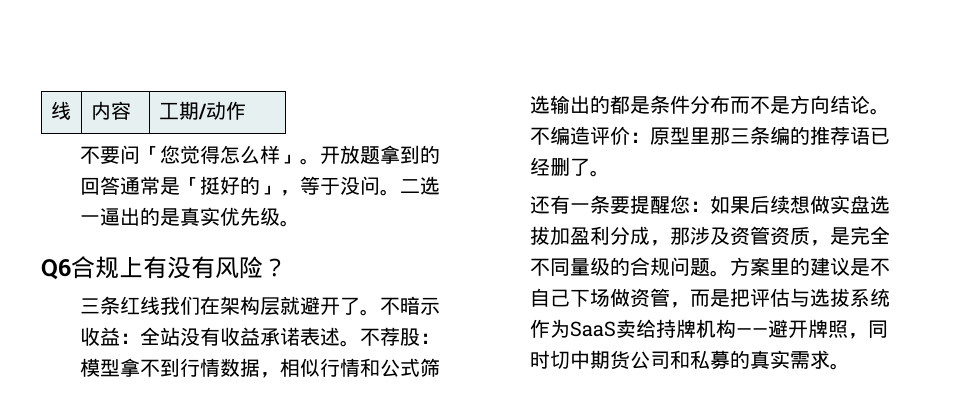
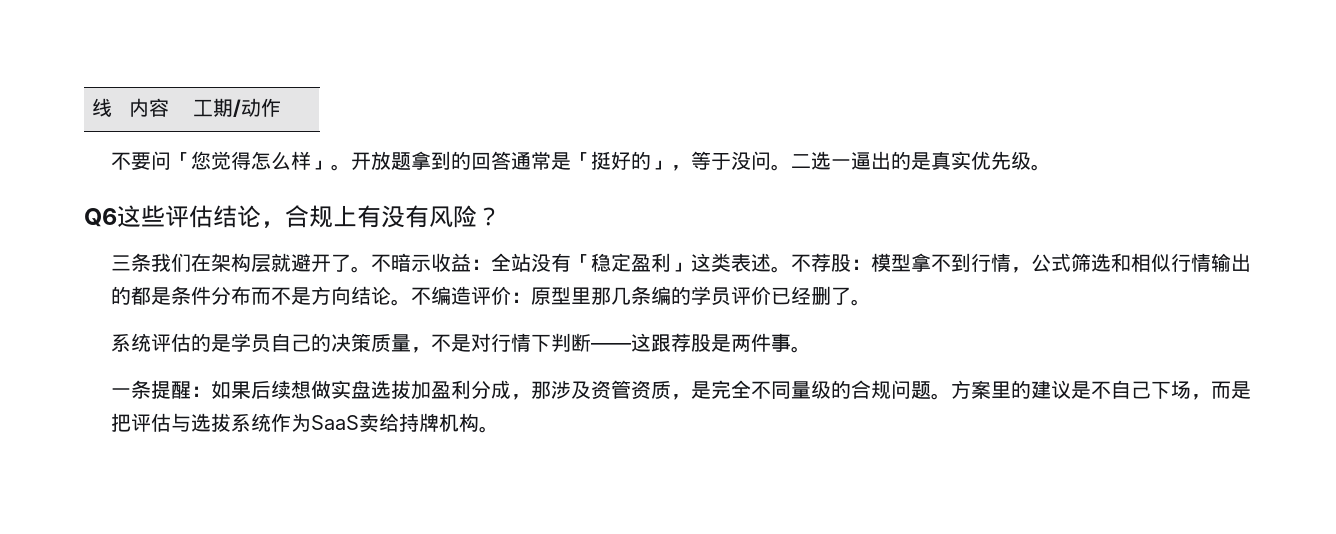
(71, 269) none -> [117,205,285,228] 这些评估结论，
[120,296,161,315] 红线 -> (151, 262) none
[220,327,301,346] 收益承诺 -> [570,253,731,272] 「稳定盈利」这类
[220,358,441,378] [530,95,551,114] 数据，相似行情和公式筛选 -> [1010,253,1211,273] ，公式筛选和相似行情
[730,126,871,145] 三条编的推荐语 -> [610,286,771,306] 几条编的学员评价
[530,195,691,214] 还有一条要提醒您 -> [110,333,811,353] [110,380,191,399] 系统评估的是学员自己的决策质量，不是对行情下判断——这跟荐股是两件事。 // 一条提醒
[610,288,671,308] 做资管 -> (1191, 390) none
[736,319,889,339] [530,350,831,370] ——避开牌照，同时切中期货公司和私募的真实需求 -> (479, 422) none

